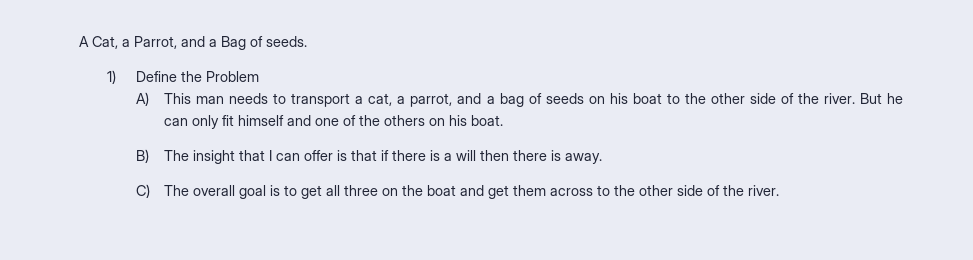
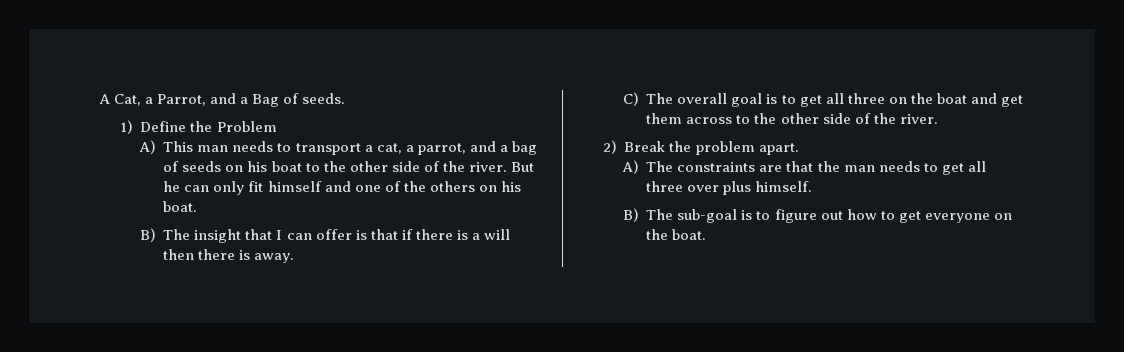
(780, 190) none -> [602,140,799,155] [621,160,986,175] [646,181,813,195] [622,208,1012,223] [646,229,707,240] // 2) Break the problem apart. // A) The constraints are that the man needs to get all three over plus himself. // B) The sub-goal is to figure out how to get everyone on the boat.

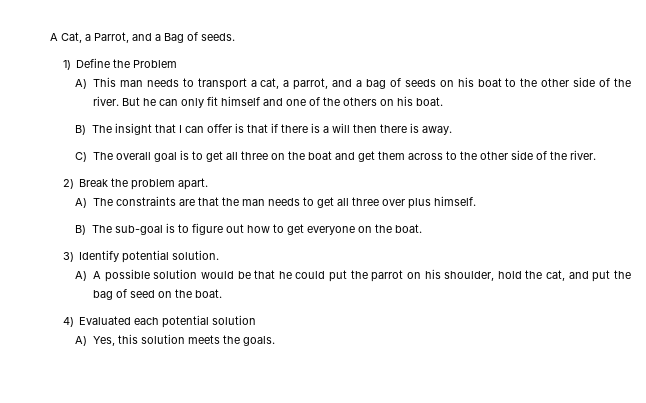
(707, 234) none -> [62,250,220,263] [75,269,631,282] [92,289,222,300] [62,315,257,328] [75,334,275,346] // 3) Identify potential solution. // A) A possible solution would be that he could put the parrot on his shoulder, hold the cat, and put the bag of seed on the boat. // 4) Evaluated each potential solution // A) Yes, this solution meets the goals.

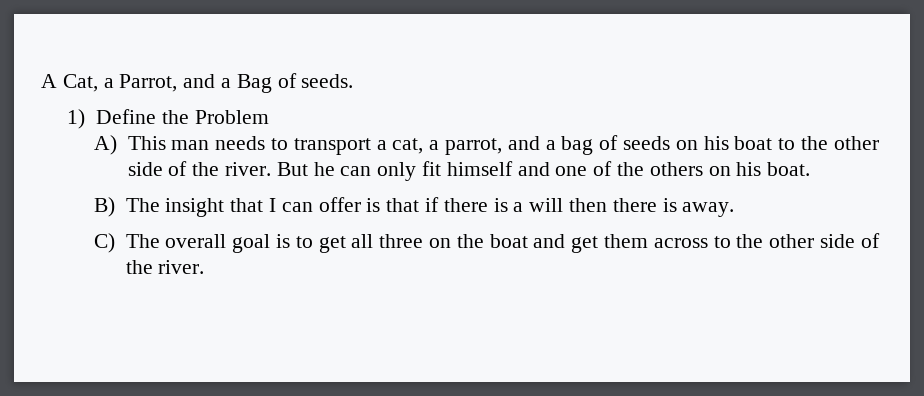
[62,178,209,190] [75,196,476,209] [75,223,422,235] [62,250,220,263] [75,269,631,282] [92,289,222,300] [62,315,257,328] [75,334,275,346] // 2) Break the problem apart. // A) The constraints are that the man needs to get all three over plus himself. // B) The sub-goal is to figure out how to get everyone on the boat. // 3) Identify potential solution. // A) A possible solution would be that he could put the parrot on his shoulder, hold the cat, and put the bag of seed on the boat. // 4) Evaluated each potential solution // A) Yes, this solution meets the goals. -> (205, 267) none

